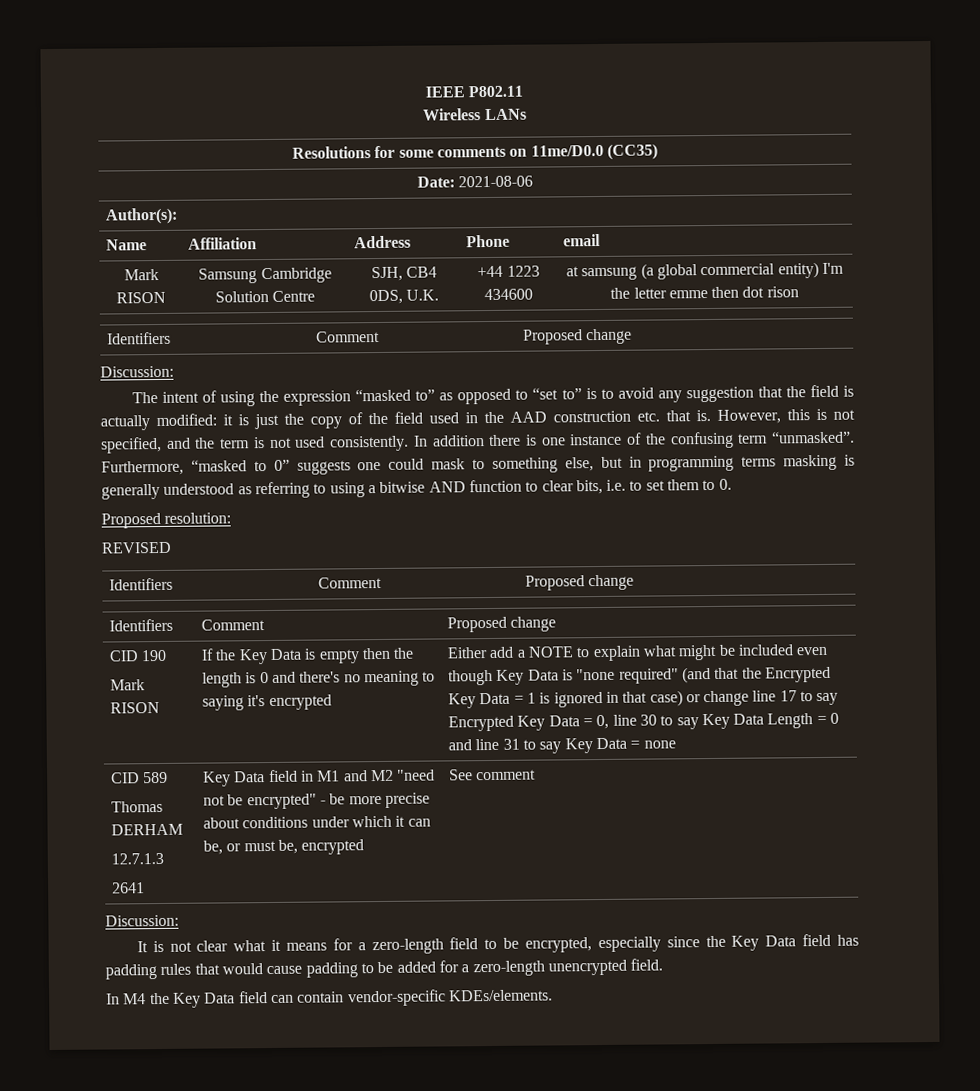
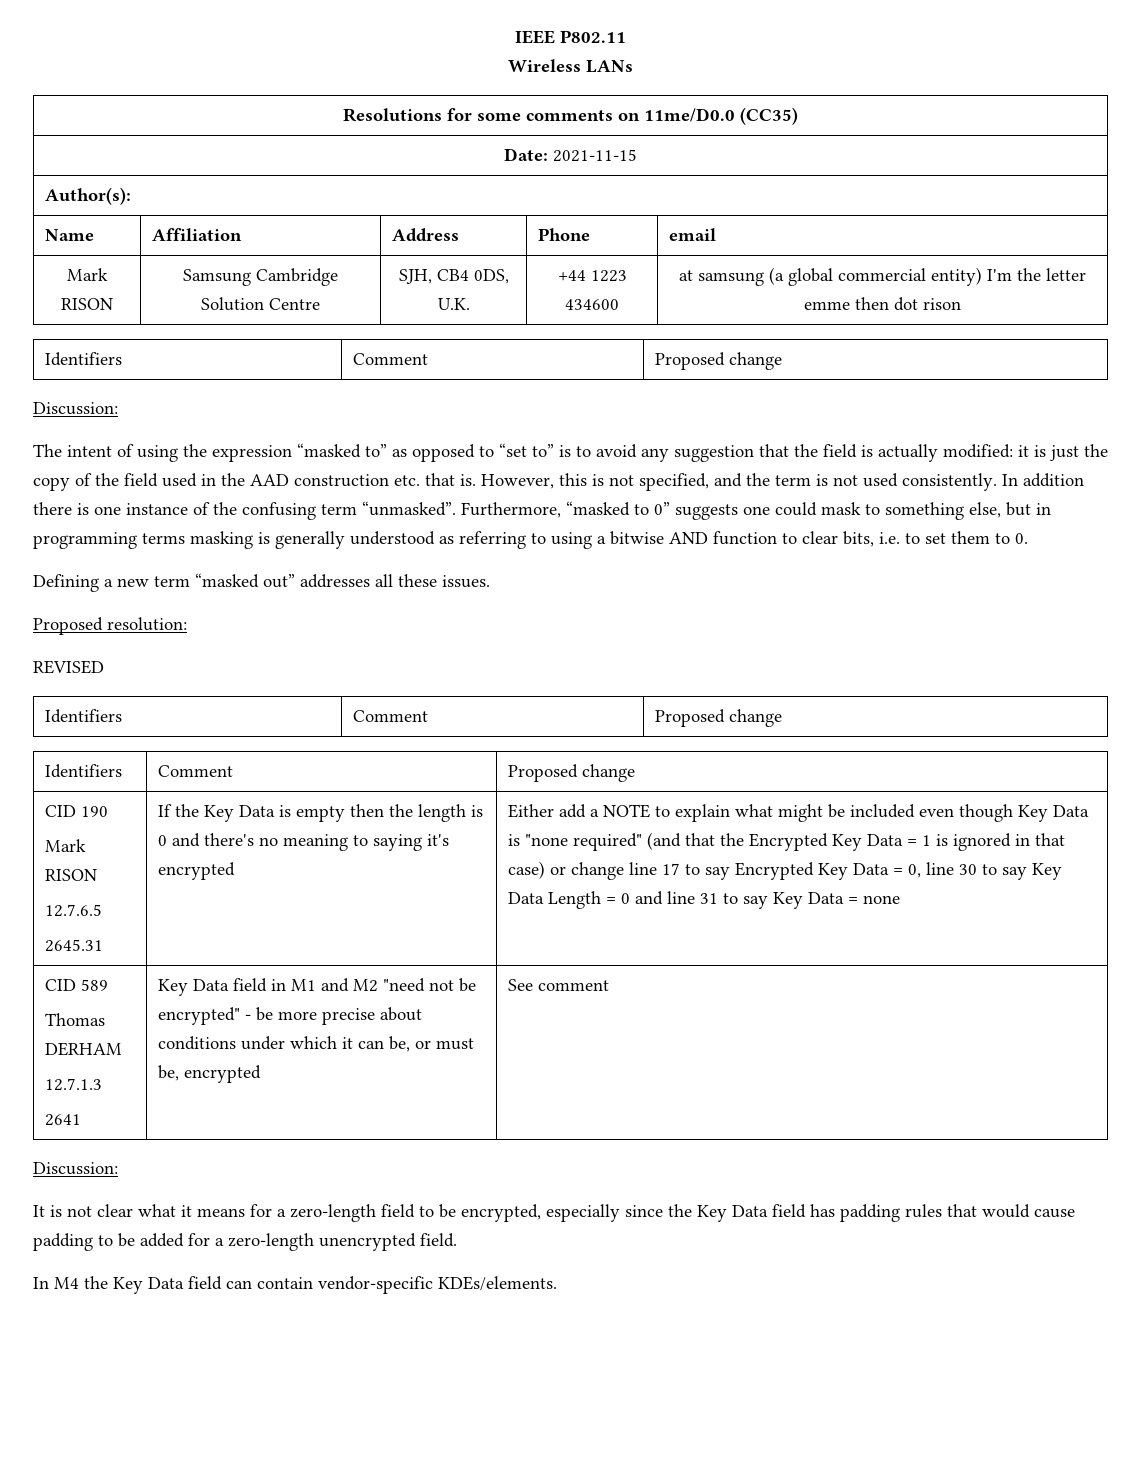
[458,175,534,188] 2021-08-06 -> [553,149,637,162] 2021-11-15
(732, 484) none -> [33,573,490,592] // Defining a new term “masked out” addresses all these issues.
(160, 708) none -> [45,904,103,917] [45,939,104,952] // 12.7.6.5 // 2645.31

